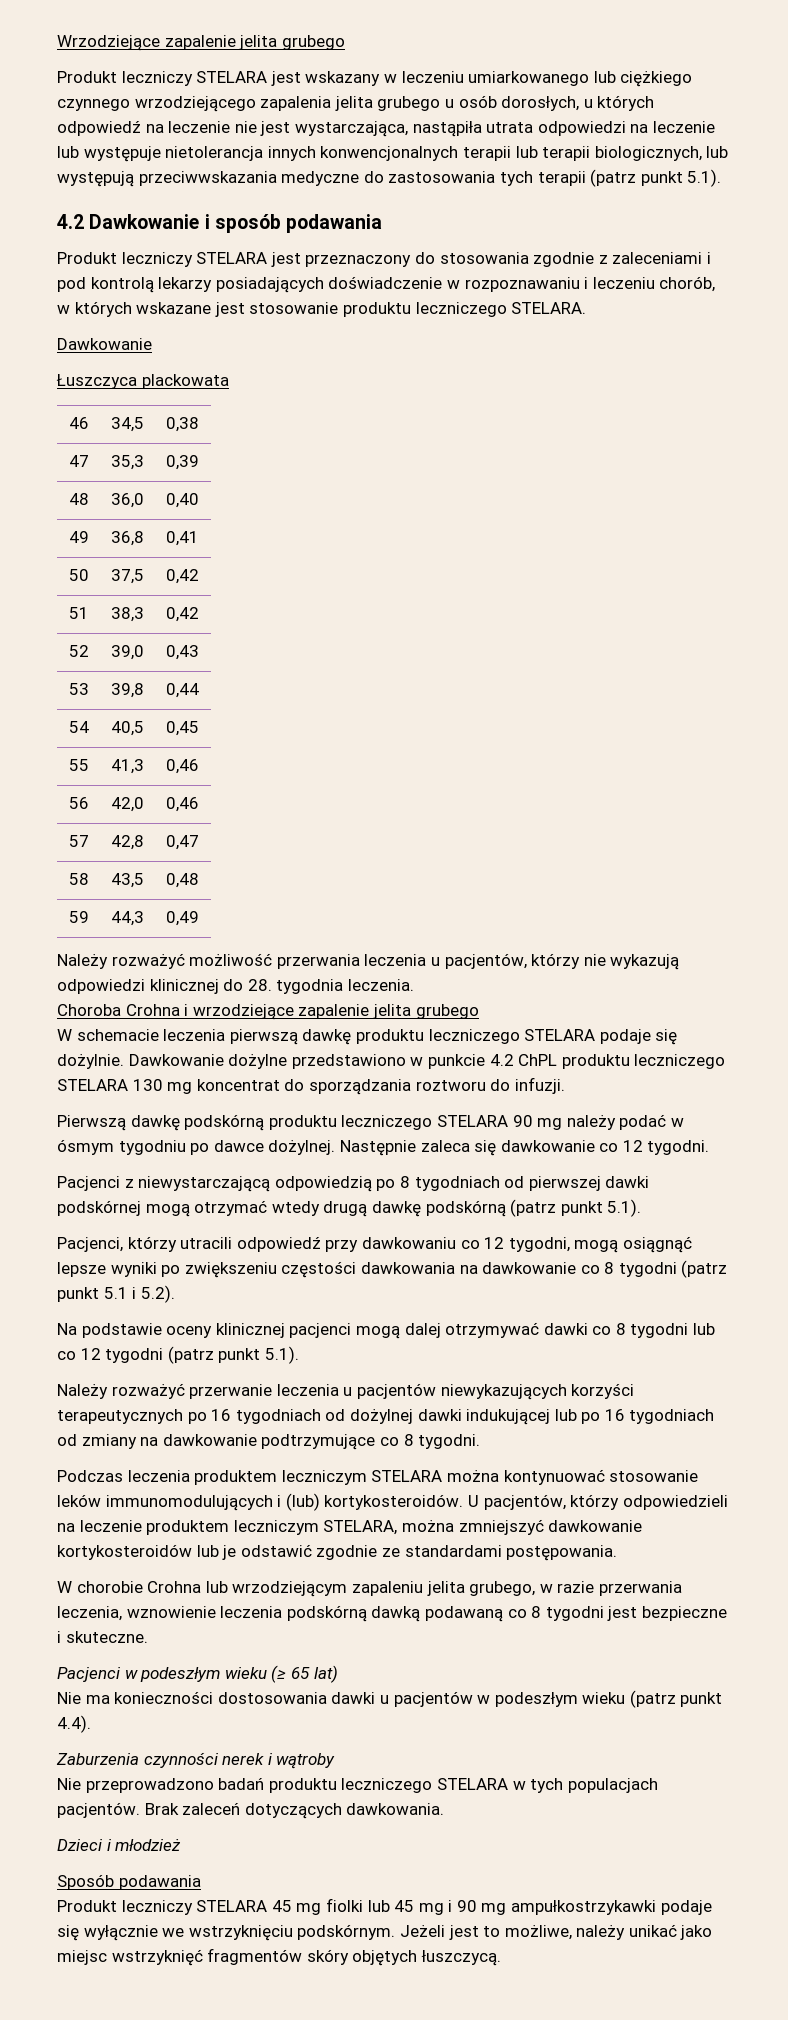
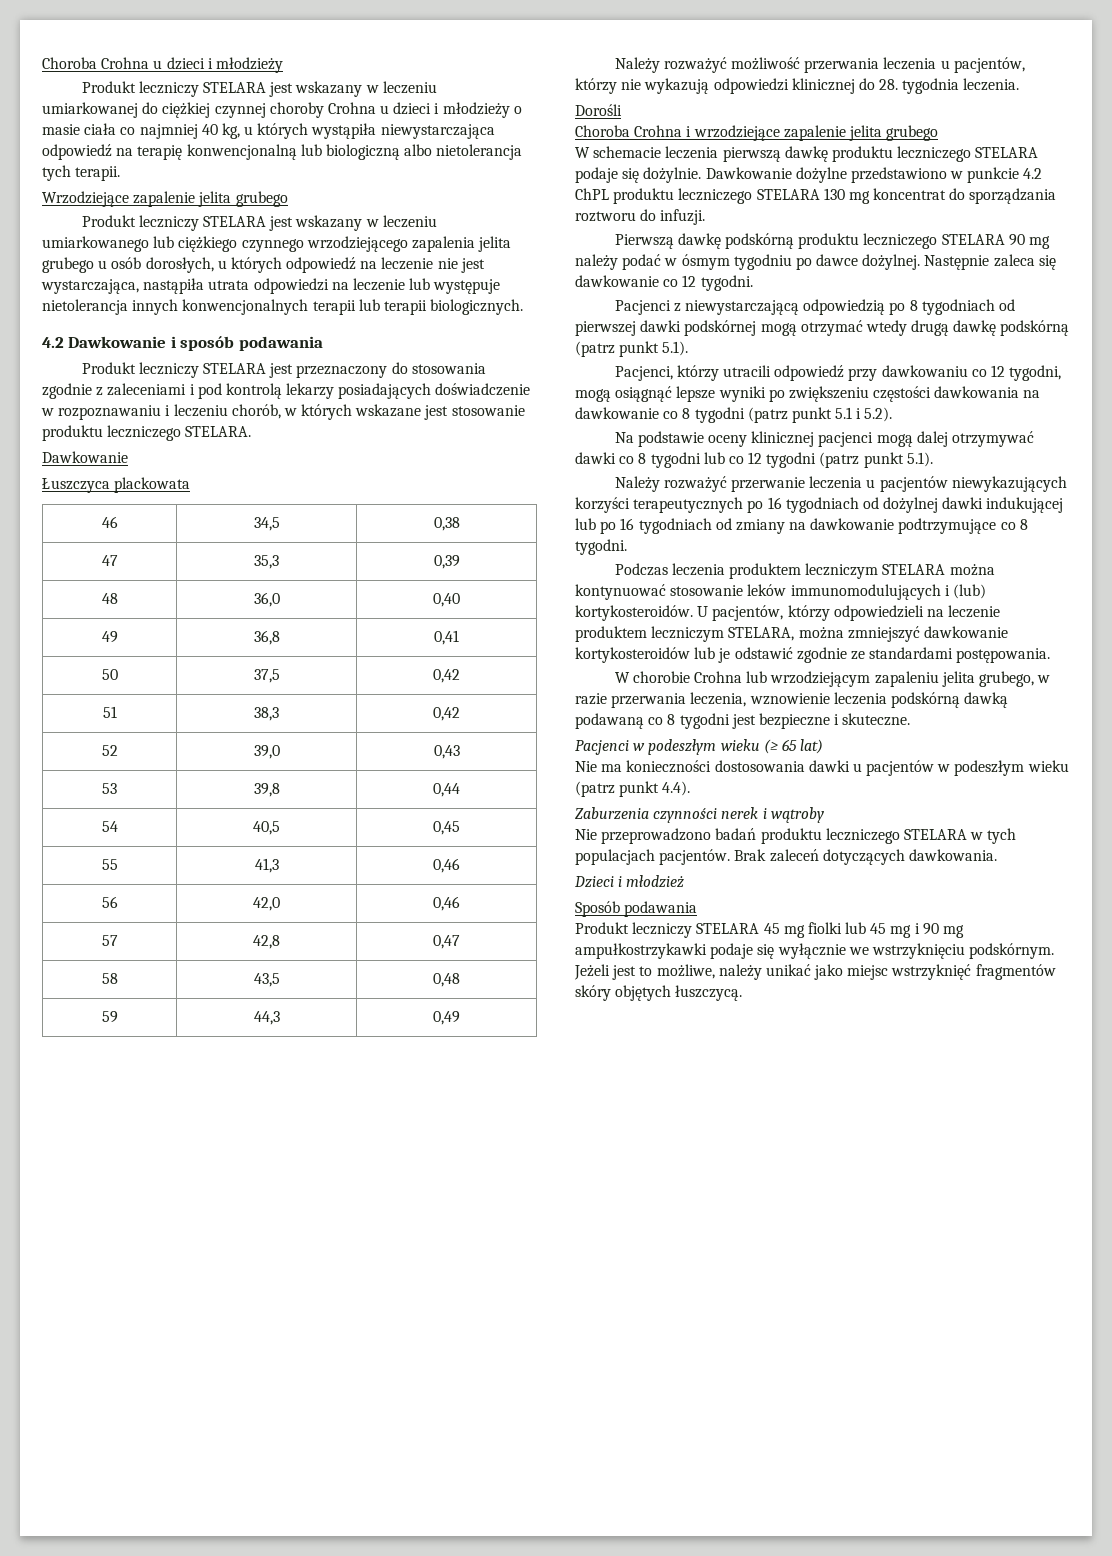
(57, 43) none -> [42,57,283,73] [81,81,437,97] [42,102,522,118] [42,123,495,139] [42,144,523,160] [42,165,121,181] Choroba Crohna u dzieci i młodzieży // Produkt leczniczy STELARA jest wskazany w leczeniu umiarkowanej do ciężkiej czynnej choroby Crohna u dzieci i młodzieży o masie ciała co najmniej 40 kg, u których wystąpiła niewystarczająca odpowiedź na terapię konwencjonalną lub biologiczną albo nietolerancja tych terapii. //
[594,146,729,161] [57,169,722,187] biologicznych, lub występują przeciwwskazania medyczne do zastosowania tych terapii (patrz punkt 5.1). -> [430,299,524,315] biologicznych.
(414, 985) none -> [575,104,622,116] // Dorośli

